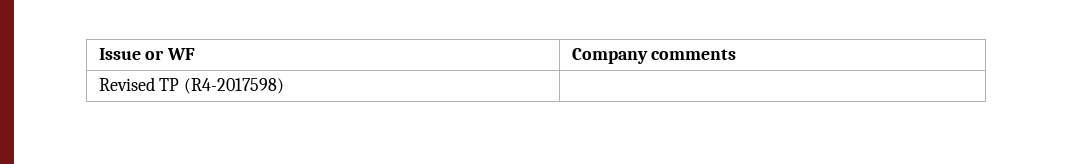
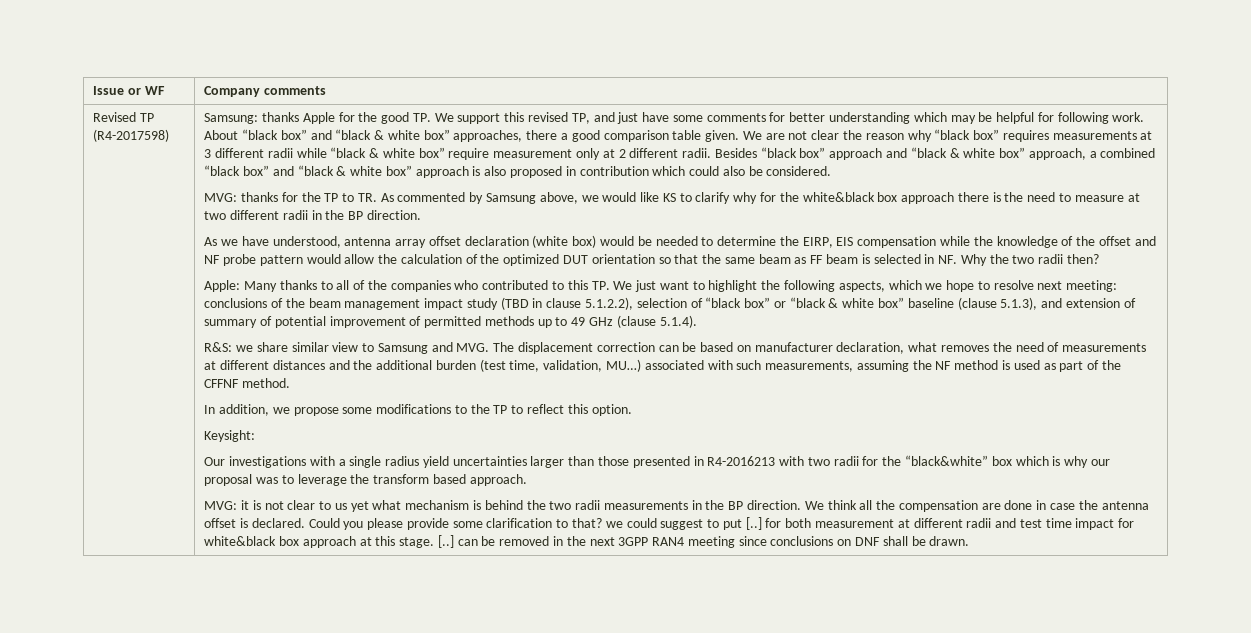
(285, 86) none -> [204,112,1145,124] [204,129,1153,142] [204,147,1156,160] [204,165,832,178] [204,192,1140,204] [204,210,421,220] [204,235,1156,248] [204,254,1100,266] [204,280,1118,292] [204,297,1136,310] [204,315,697,328] [204,342,1147,354] [204,359,1121,372] [204,378,290,388] [204,404,632,416] [204,430,256,442] [204,455,1110,468] [204,474,527,486] [204,500,1149,512] [204,517,1135,530] [204,535,970,548] Samsung: thanks Apple for the good TP. We support this revised TP, and just have some comments for better understanding which may be helpful for following work. About “black box” and “black & white box” approaches, there a good comparison table given. We are not clear the reason why “black box” requires measurements at 3 different radii while “black & white box” require measurement only at 2 different radii. Besides “black box” approach and “black & white box” approach, a combined “black box” and “black & white box” approach is also proposed in contribution which could also be considered. // MVG: thanks for the TP to TR. As commented by Samsung above, we would like KS to clarify why for the white&black box approach there is the need to measure at two different radii in the BP direction. // As we have understood, antenna array offset declaration (white box) would be needed to determine the EIRP, EIS compensation while the knowledge of the offset and NF probe pattern would allow the calculation of the optimized DUT orientation so that the same beam as FF beam is selected in NF. Why the two radii then? // Apple: Many thanks to all of the companies who contributed to this TP. We just want to highlight the following aspects, which we hope to resolve next meeting: conclusions of the beam management impact study (TBD in clause 5.1.2.2), selection of “black box” or “black & white box” baseline (clause 5.1.3), and extension of summary of potential improvement of permitted methods up to 49 GHz (clause 5.1.4). // R&S: we share similar view to Samsung and MVG. The displacement correction can be based on manufacturer declaration, what removes the need of measurements at different distances and the additional burden (test time, validation, MU…) associated with such measurements, assuming the NF method is used as part of the CFFNF method. // In addition, we propose some modifications to the TP to reflect this option. // Keysight: // Our investigations with a single radius yield uncertainties larger than those presented in R4-2016213 with two radii for the “black&white” box which is why our proposal was to leverage the transform based approach. // MVG: it is not clear to us yet what mechanism is behind the two radii measurements in the BP direction. We think all the compensation are done in case the antenna offset is declared. Could you please provide some clarification to that? we could suggest to put [..] for both measurement at different radii and test time impact for white&black box approach at this stage. [..] can be removed in the next 3GPP RAN4 meeting since conclusions on DNF shall be drawn.

